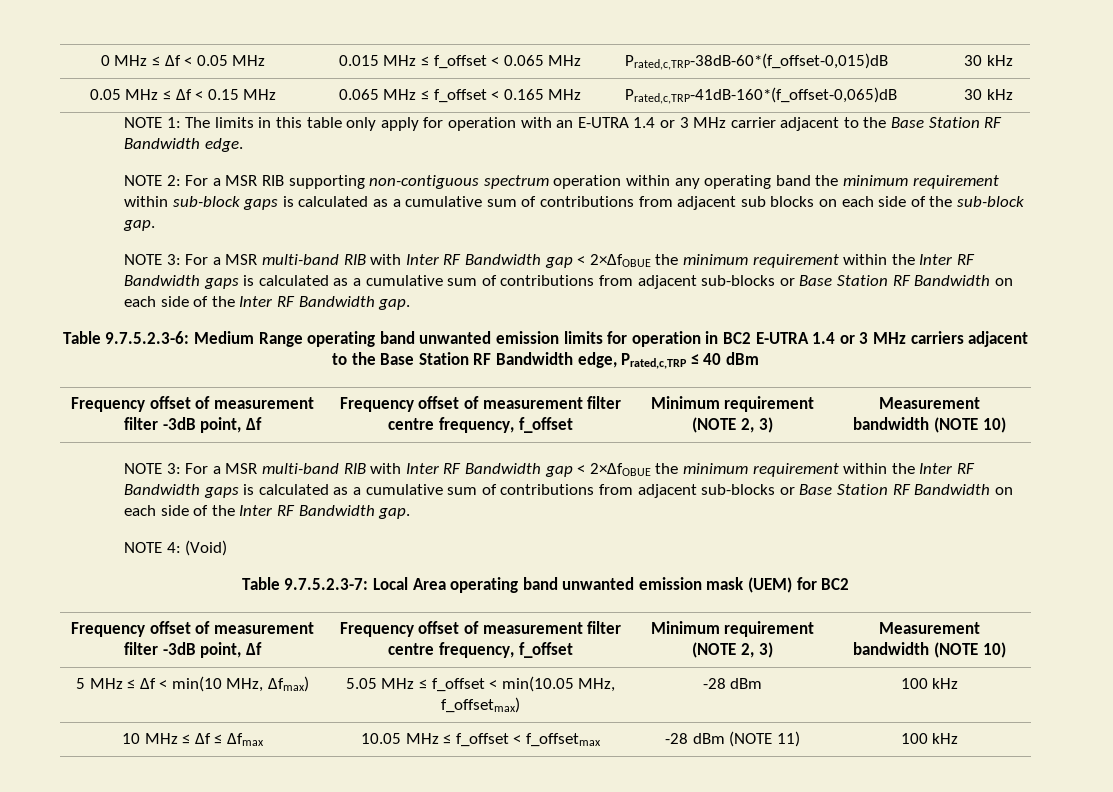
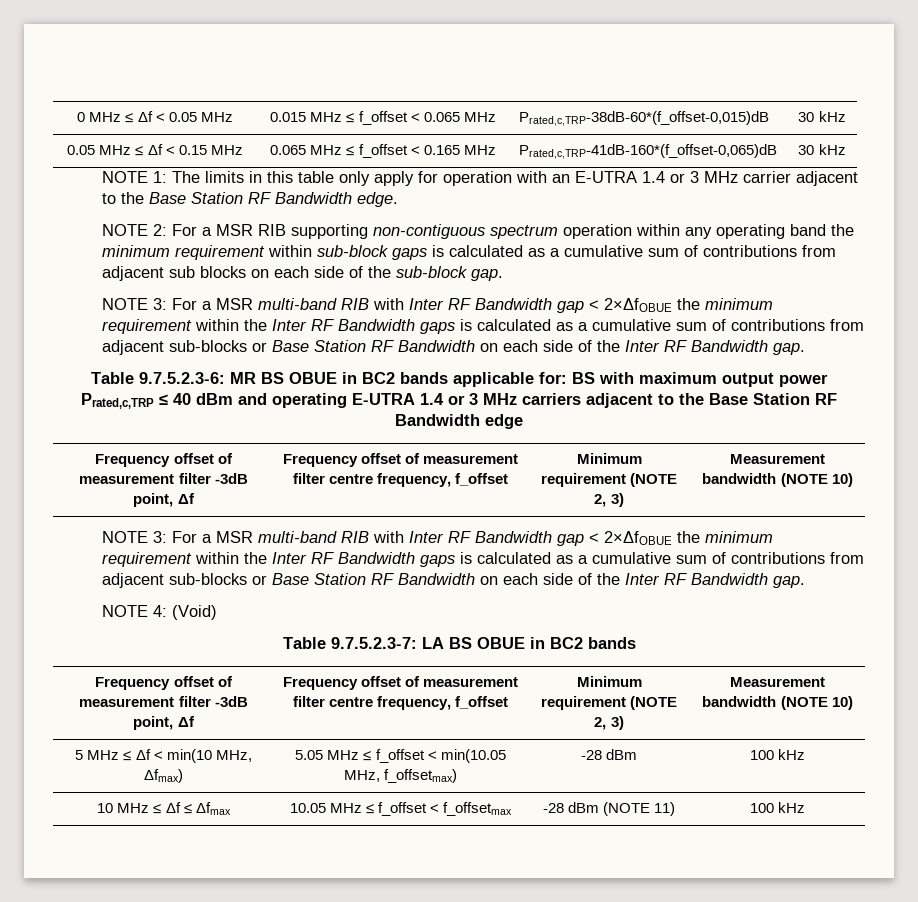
[194,331,751,347] Medium Range operating band unwanted emission limits for operation in BC2 -> [230,372,828,387] [81,393,347,409] MR BS OBUE in BC2 bands applicable for: BS with maximum output power Prated,c,TRP ≤ 40 dBm and operating
[577,352,759,369] edge, Prated,c,TRP ≤ 40 dBm -> [485,414,523,429] edge
[372,577,850,593] Local Area operating band unwanted emission mask (UEM) for BC2 -> [421,637,636,649] LA BS OBUE in BC2 bands

